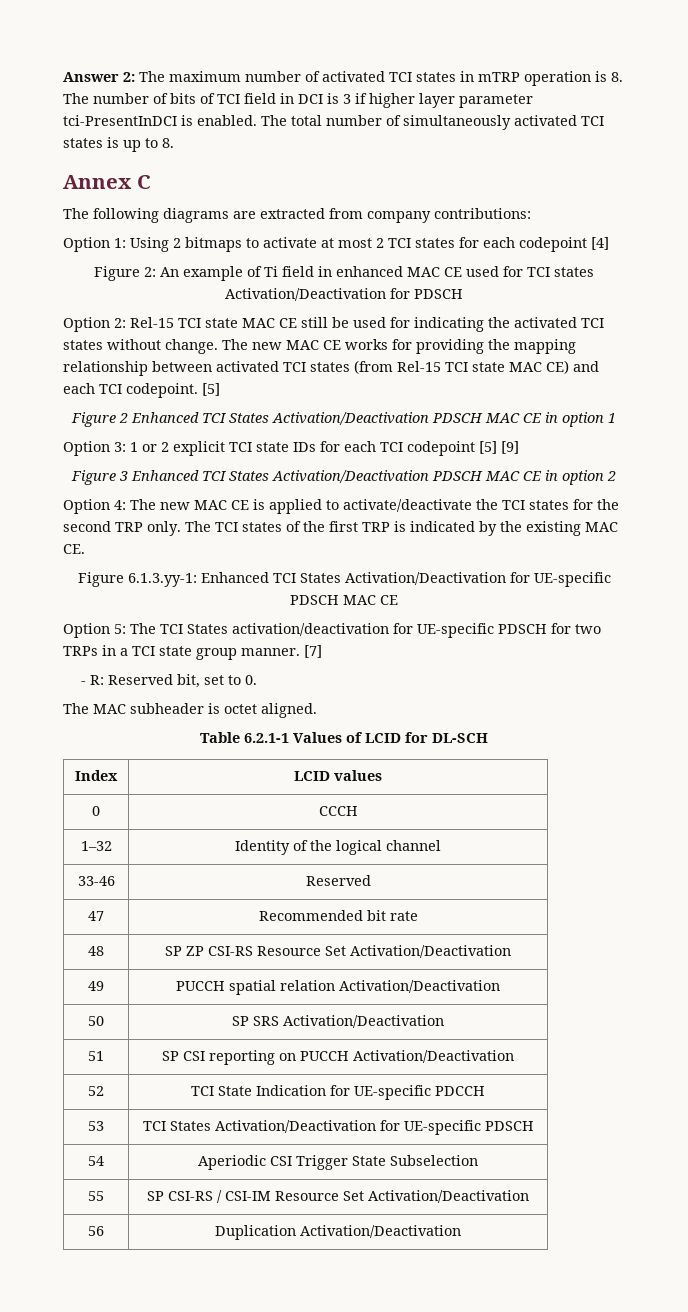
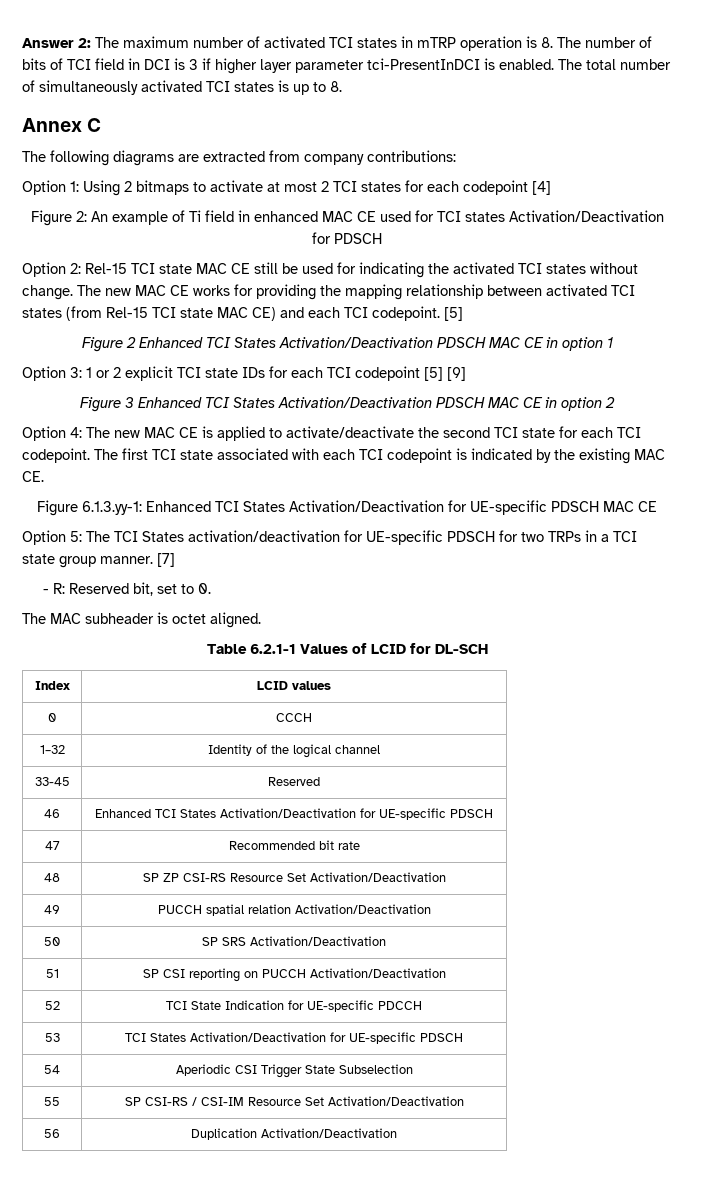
[502,499,619,510] [63,521,390,536] TCI states for the second TRP only. The TCI states of the first TRP -> [443,426,641,438] [22,448,452,463] second TCI state for each TCI codepoint. The first TCI state associated with each TCI codepoint
[77,876,115,886] [305,875,371,886] 33-46 | Reserved -> [34,777,70,786] [268,777,320,786] [44,809,60,818] [95,808,493,820] 33-45 | Reserved // 46 | Enhanced TCI States Activation/Deactivation for UE-specific PDSCH

